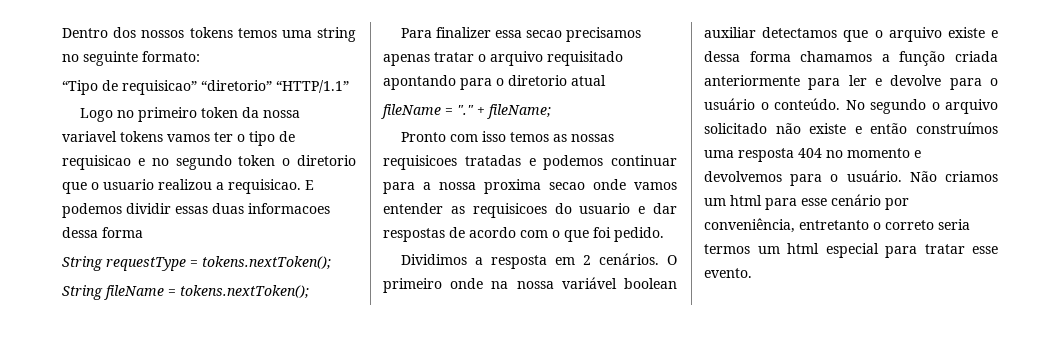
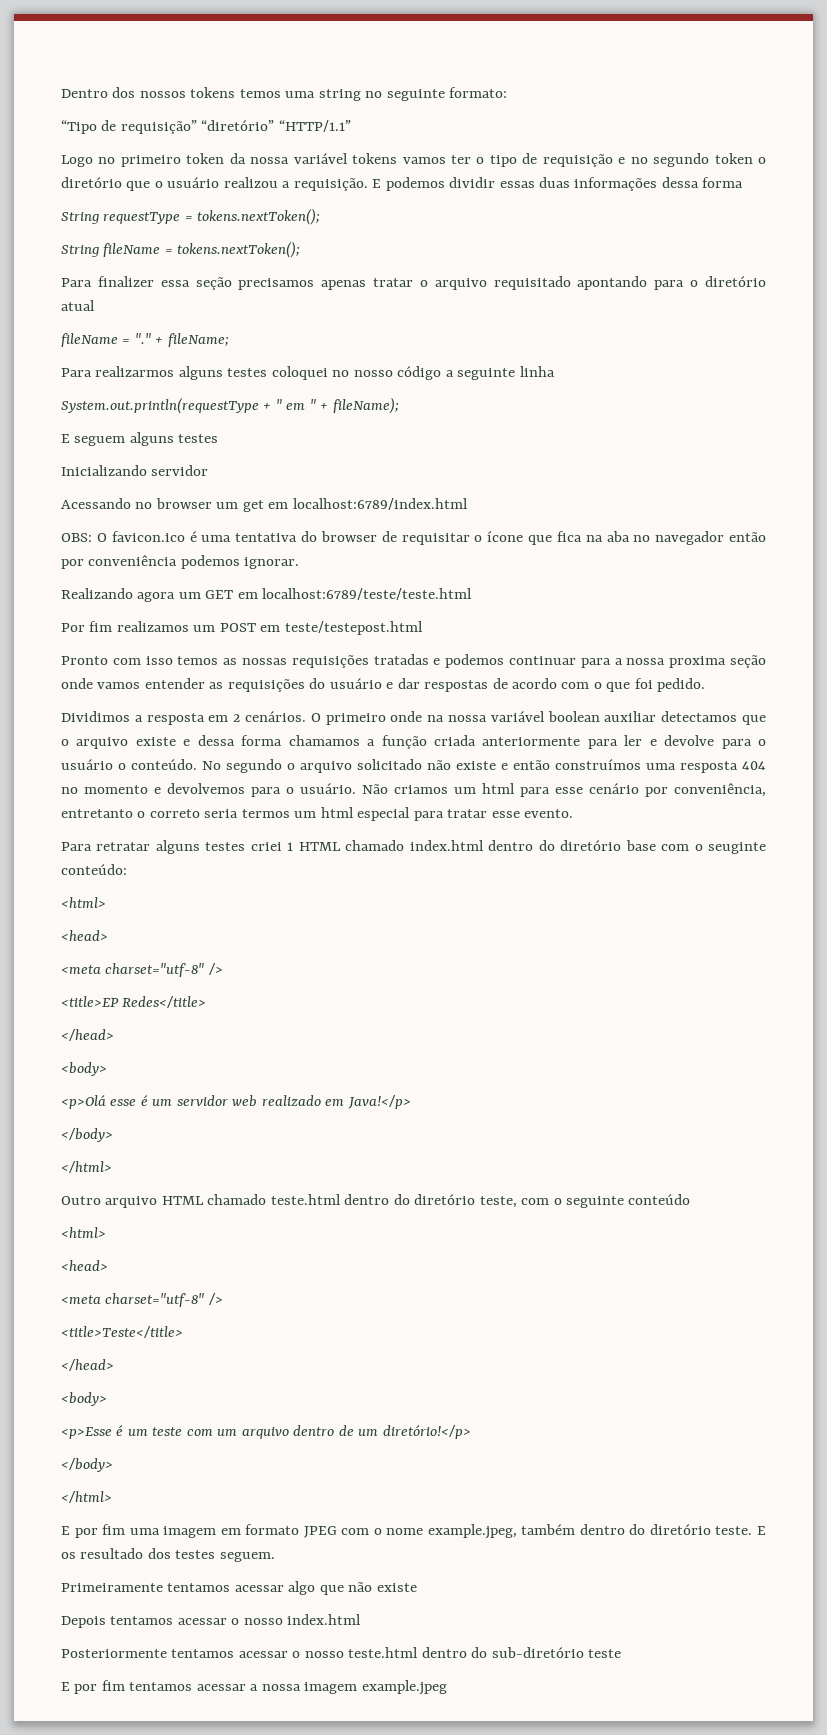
[122,80,272,95] requisicao” “diretorio” -> [120,120,275,134] requisição” “diretório”
[62,131,117,142] variavel -> [293,153,348,164] variável
[62,155,131,170] requisicao -> [542,154,613,167] requisição
[297,155,356,166] [62,179,154,194] diretorio que o usuario -> [61,177,220,191] diretório que o usuário
[228,179,301,194] requisicao. -> [293,178,368,191] requisição.
[248,203,330,214] informacoes -> [574,177,658,191] informações
[526,30,563,38] secao -> [195,277,232,290] seção
[508,75,567,86] diretorio -> [705,276,766,287] diretório
(551, 111) none -> [61,366,555,380] [61,397,399,414] [61,432,219,446] [61,465,209,476] [61,498,468,512] [61,531,767,545] [61,555,300,569] [61,588,473,602] [61,621,423,635] // Para realizarmos alguns testes coloquei no nosso código a seguinte linha // System.out.println(requestType + " em " + fileName); // E seguem alguns testes // Inicializando servidor // Acessando no browser um get em localhost:6789/index.html // OBS: O favicon.ico é uma tentativa do browser de requisitar o ícone que fica na aba no navegador então por conveniência podemos ignorar. // Realizando agora um GET em localhost:6789/teste/teste.html // Por fim realizamos um POST em teste/testepost.html
[383,155,457,170] requisicoes -> [291,655,369,668] requisições
[549,182,585,190] secao -> [729,655,766,668] seção
[472,203,631,218] requisicoes do usuario -> [227,678,382,692] requisições do usuário
(752, 273) none -> [61,840,767,854] [61,864,127,875] [61,897,106,908] [61,930,108,941] [61,963,223,977] [61,996,207,1008] [61,1029,114,1041] [61,1062,107,1076] [61,1095,411,1109] [61,1128,113,1142] [61,1161,112,1173] [61,1194,691,1208] [61,1227,106,1238] [61,1260,108,1271] [61,1293,223,1307] [61,1326,183,1338] [61,1359,114,1371] [61,1392,107,1406] [61,1425,471,1439] [61,1458,113,1472] [61,1491,112,1503] [61,1524,766,1539] [61,1548,275,1562] [61,1581,417,1595] [61,1614,362,1628] [61,1647,622,1658] [61,1680,447,1695] // Para retratar alguns testes criei 1 HTML chamado index.html dentro do diretório base com o seuginte conteúdo: // <html> // <head> // <meta charset="utf-8" /> // <title>EP Redes</title> // </head> // <body> // <p>Olá esse é um servidor web realizado em Java!</p> // </body> // </html> // Outro arquivo HTML chamado teste.html dentro do diretório teste, com o seguinte conteúdo // <html> // <head> // <meta charset="utf-8" /> // <title>Teste</title> // </head> // <body> // <p>Esse é um teste com um arquivo dentro de um diretório!</p> // </body> // </html> // E por fim uma imagem em formato JPEG com o nome example.jpeg, também dentro do diretório teste. E os resultado dos testes seguem. // Primeiramente tentamos acessar algo que não existe // Depois tentamos acessar o nosso index.html // Posteriormente tentamos acessar o nosso teste.html dentro do sub-diretório teste // E por fim tentamos acessar a nossa imagem example.jpeg

